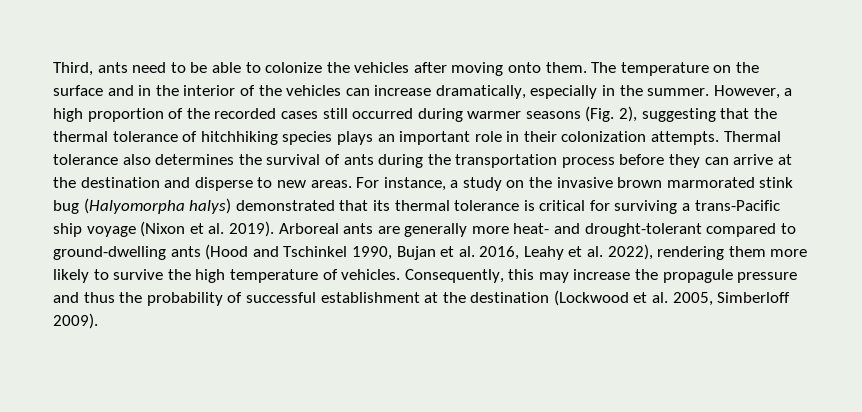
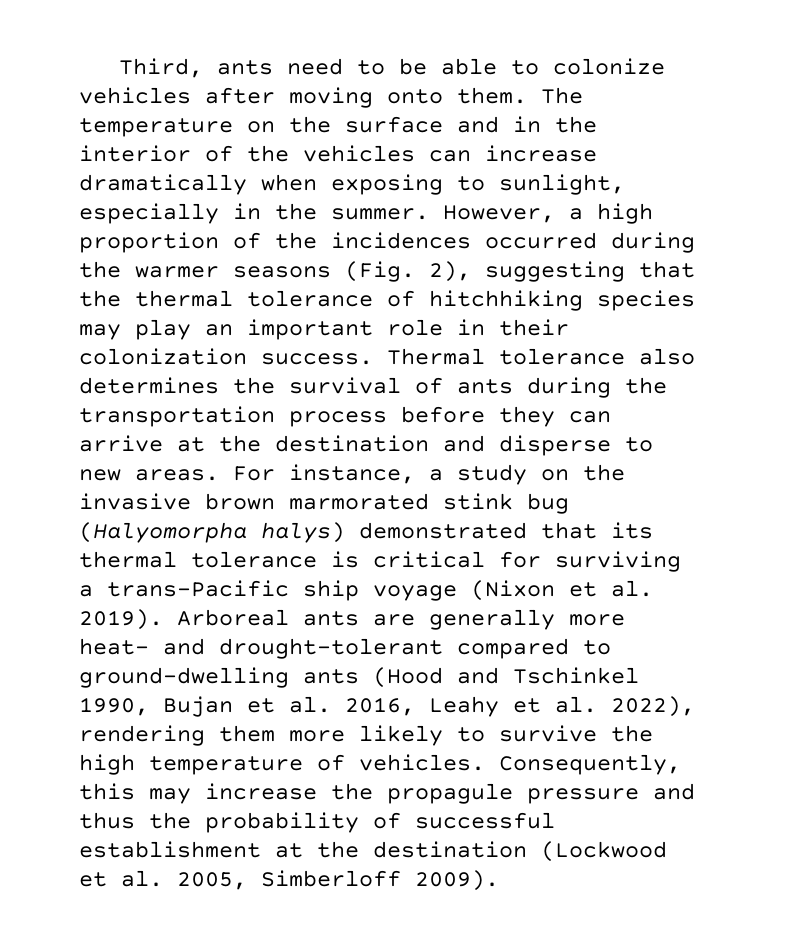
[326,62,350,73] the -> (666, 66) none
[435,85,526,99] dramatically, -> [79,174,625,195] dramatically when exposing to sunlight,
[214,108,348,119] recorded cases still -> [331,232,471,249] incidences
(463, 115) none -> [79,261,121,278] the
[336,131,373,145] plays -> [79,319,191,340] may play
[651,131,720,145] attempts. -> [261,353,373,365] success.

